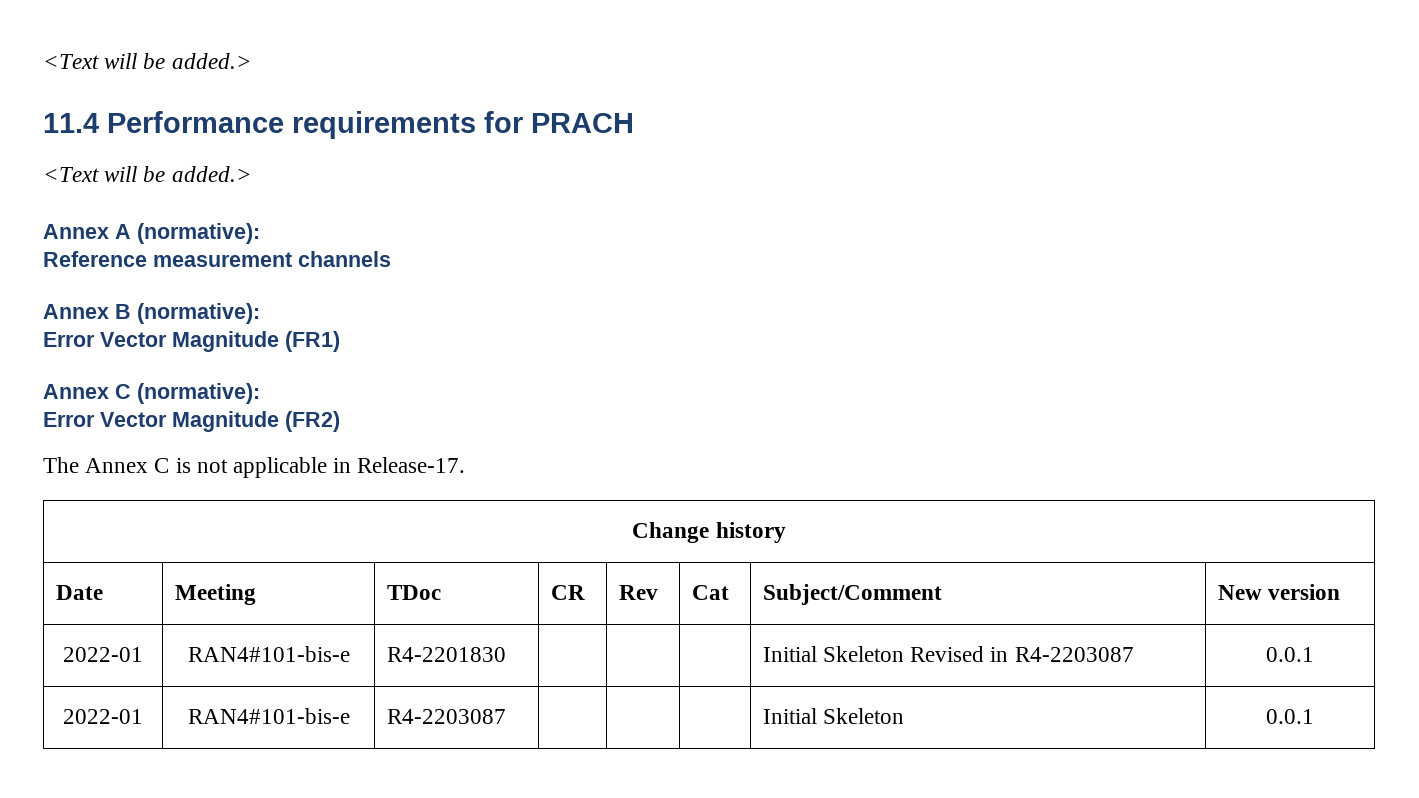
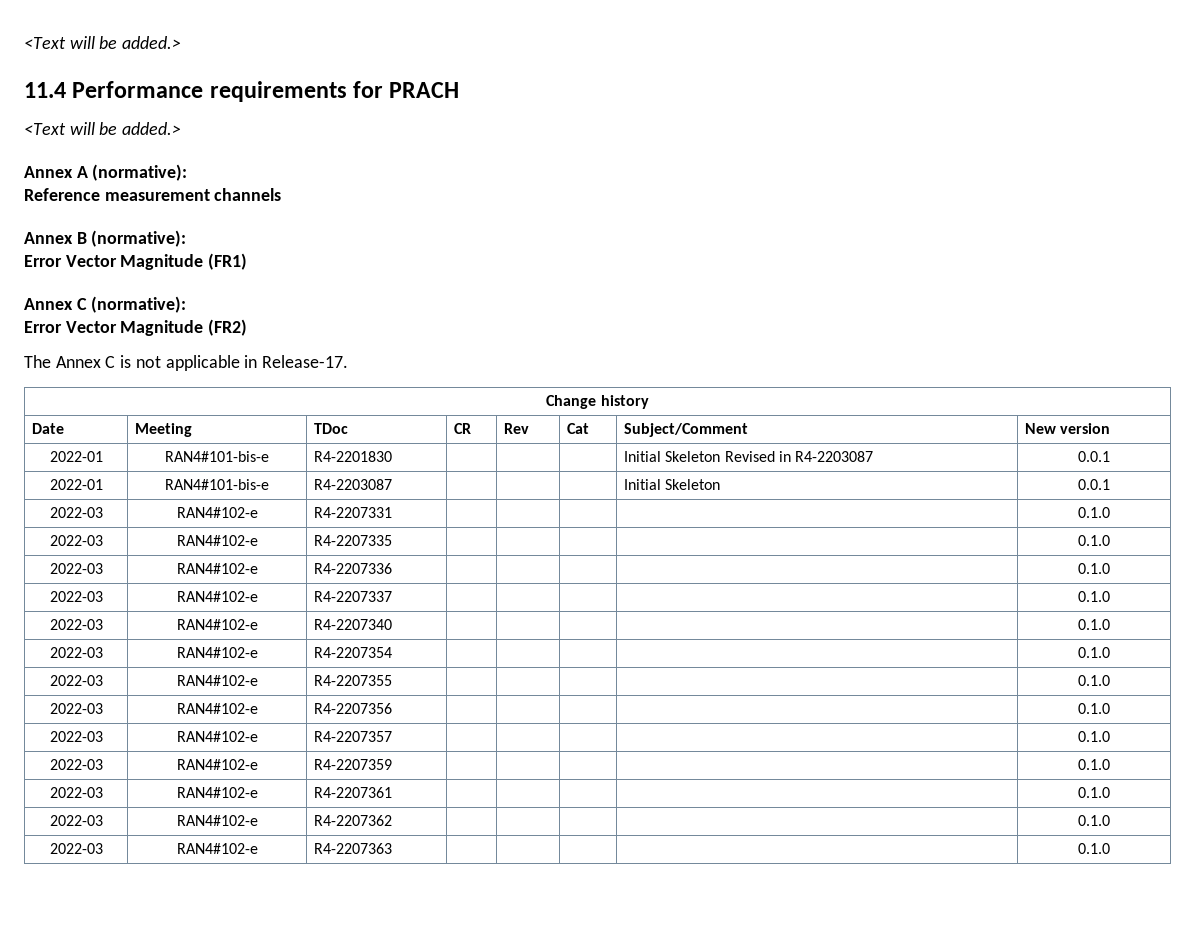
(1314, 716) none -> [49,507,103,518] [176,507,258,518] [314,507,393,518] [1078,507,1110,518] [49,535,103,546] [176,535,258,546] [314,535,393,546] [1078,535,1110,546] [49,563,103,574] [176,563,258,574] [314,563,393,574] [1078,563,1110,574] [49,591,103,602] [176,591,258,602] [314,591,393,602] [1078,591,1110,602] [49,619,103,630] [176,619,258,630] [314,619,393,630] [1078,619,1110,630] [49,647,103,658] [176,647,258,658] [314,647,393,658] [1078,647,1110,658] [49,675,103,686] [176,675,258,686] [314,675,393,686] [1078,675,1110,686] [49,703,103,714] [176,703,258,714] [314,703,393,714] [1078,703,1110,714] [49,731,103,742] [176,731,258,742] [314,731,393,742] [1078,731,1110,742] [49,759,103,770] [176,759,258,770] [314,759,393,770] [1078,759,1110,770] [49,787,103,798] [176,787,258,798] [314,787,393,798] [1078,787,1110,798] [49,815,103,826] [176,815,258,826] [314,815,393,826] [1078,815,1110,826] [49,843,103,854] [176,843,258,854] [314,843,393,854] [1078,843,1110,854] // 2022-03 | RAN4#102-e | R4-2207331 | | | | | 0.1.0 // 2022-03 | RAN4#102-e | R4-2207335 | | | | | 0.1.0 // 2022-03 | RAN4#102-e | R4-2207336 | | | | | 0.1.0 // 2022-03 | RAN4#102-e | R4-2207337 | | | | | 0.1.0 // 2022-03 | RAN4#102-e | R4-2207340 | | | | | 0.1.0 // 2022-03 | RAN4#102-e | R4-2207354 | | | | | 0.1.0 // 2022-03 | RAN4#102-e | R4-2207355 | | | | | 0.1.0 // 2022-03 | RAN4#102-e | R4-2207356 | | | | | 0.1.0 // 2022-03 | RAN4#102-e | R4-2207357 | | | | | 0.1.0 // 2022-03 | RAN4#102-e | R4-2207359 | | | | | 0.1.0 // 2022-03 | RAN4#102-e | R4-2207361 | | | | | 0.1.0 // 2022-03 | RAN4#102-e | R4-2207362 | | | | | 0.1.0 // 2022-03 | RAN4#102-e | R4-2207363 | | | | | 0.1.0

